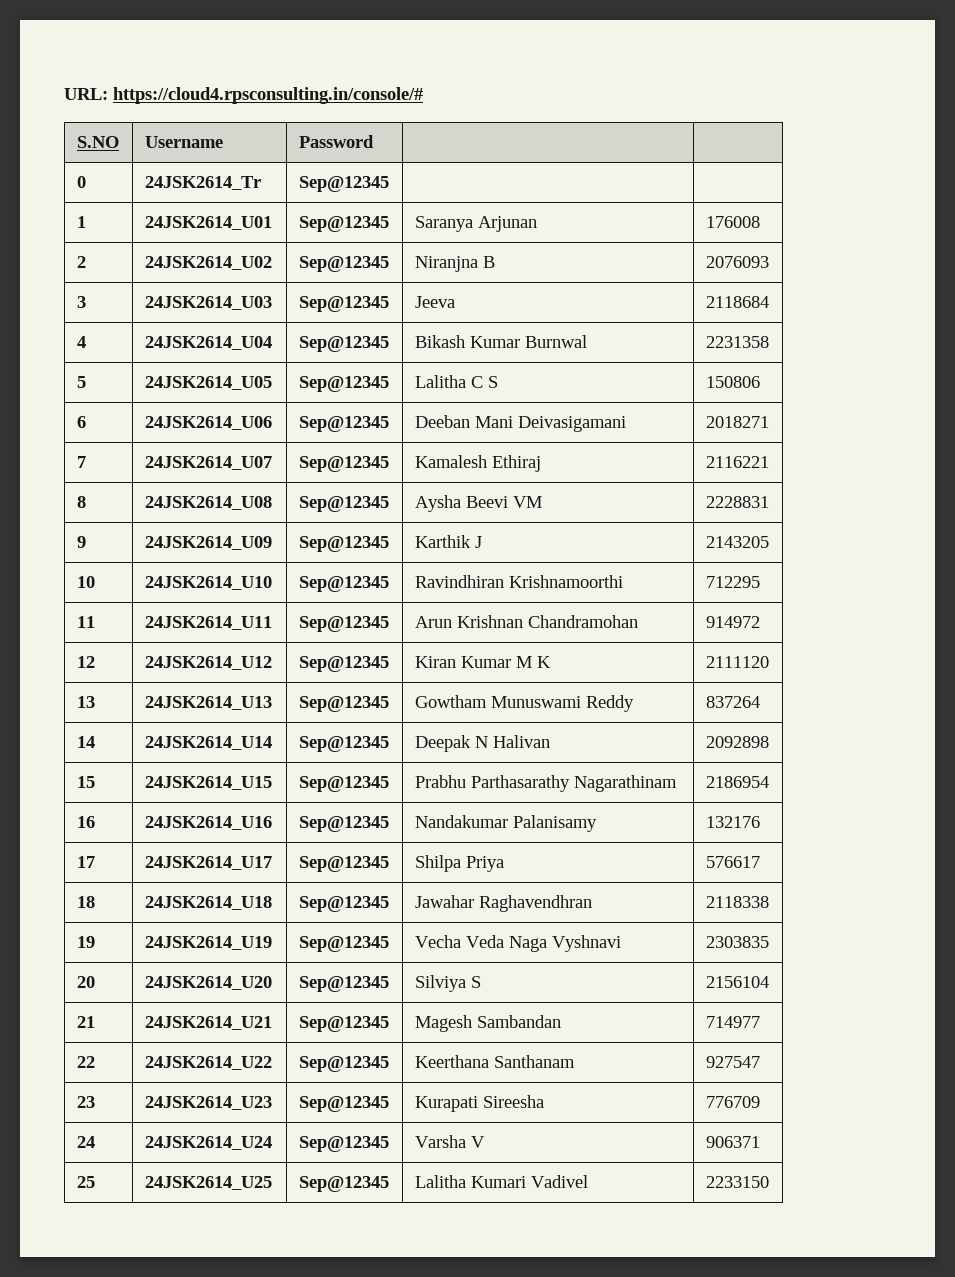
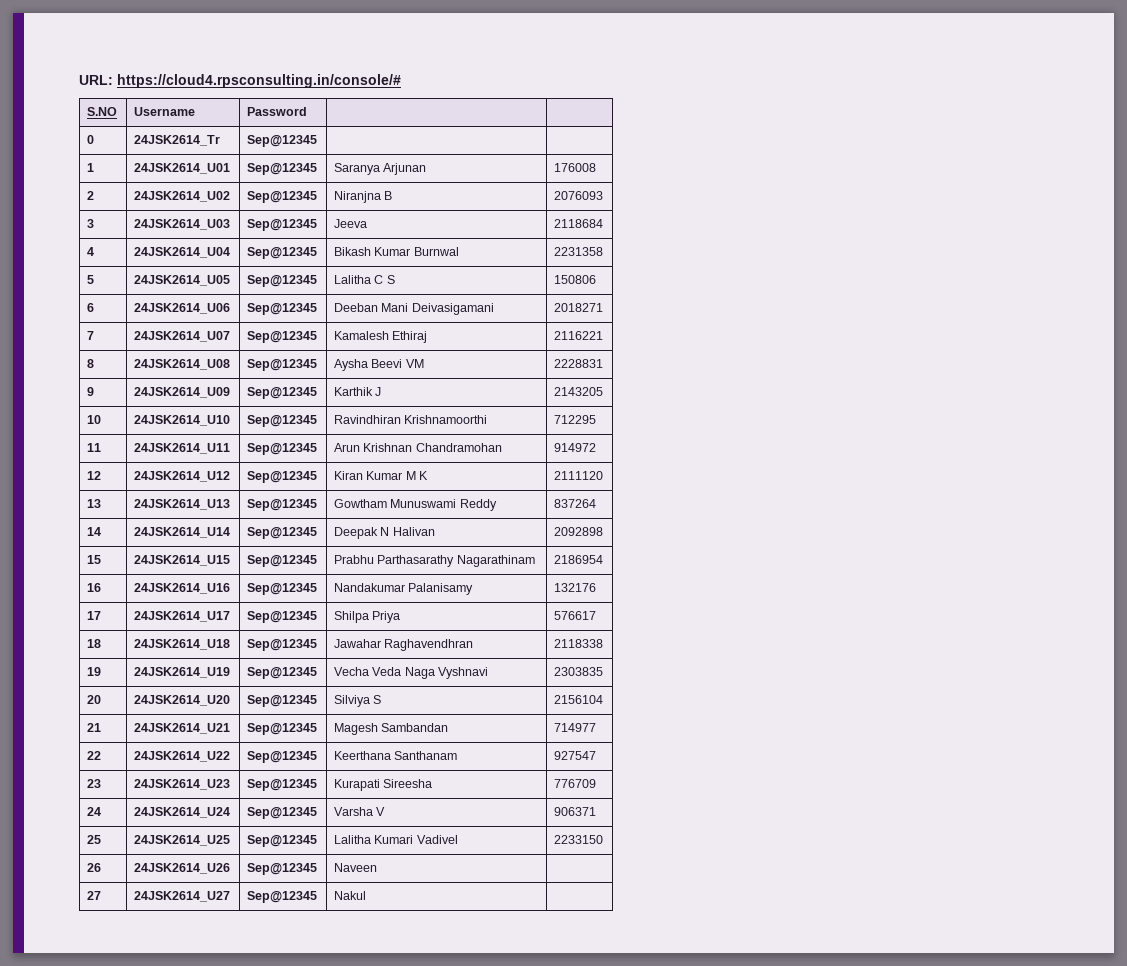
(769, 1182) none -> [87,863,102,872] [134,863,231,874] [247,863,318,875] [334,863,378,872] [87,891,102,900] [134,891,231,902] [247,891,318,903] [334,891,367,900] // 26 | 24JSK2614_U26 | Sep@12345 | Naveen | // 27 | 24JSK2614_U27 | Sep@12345 | Nakul |

